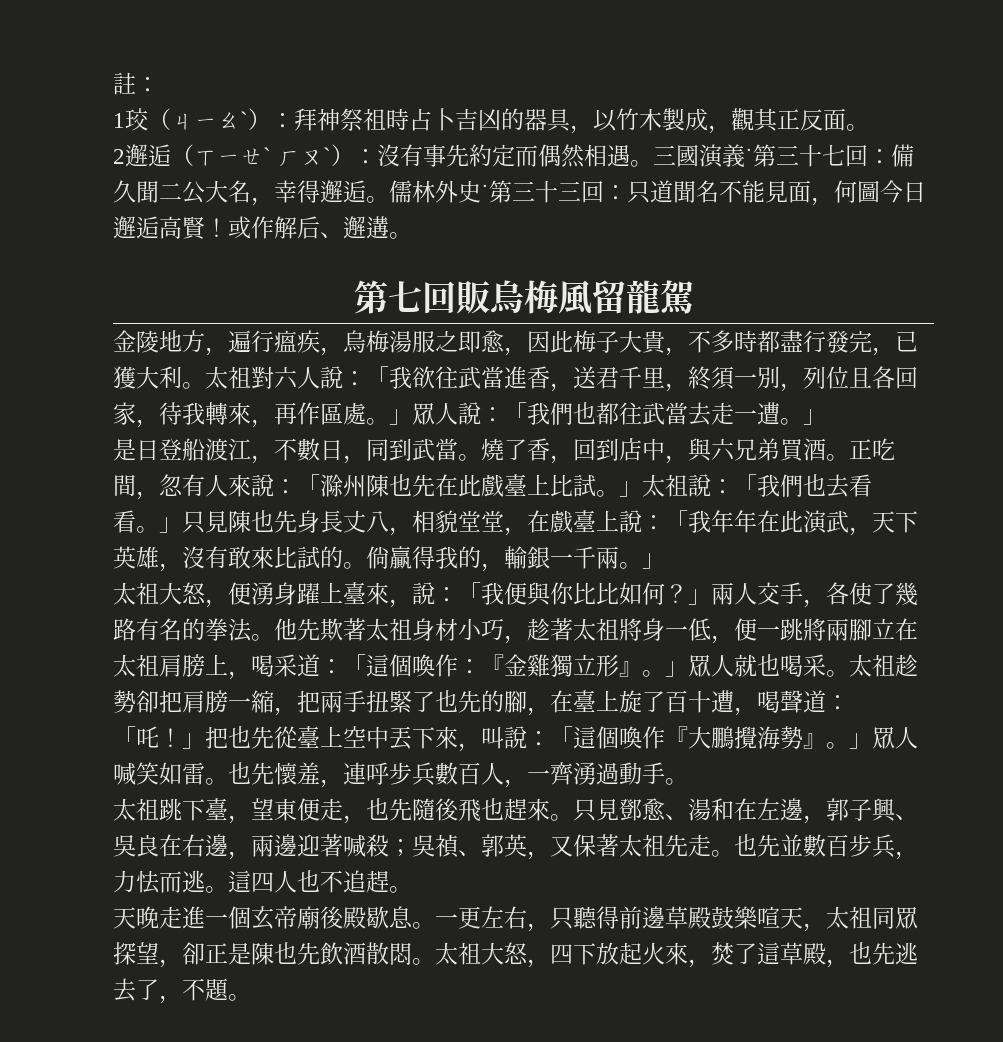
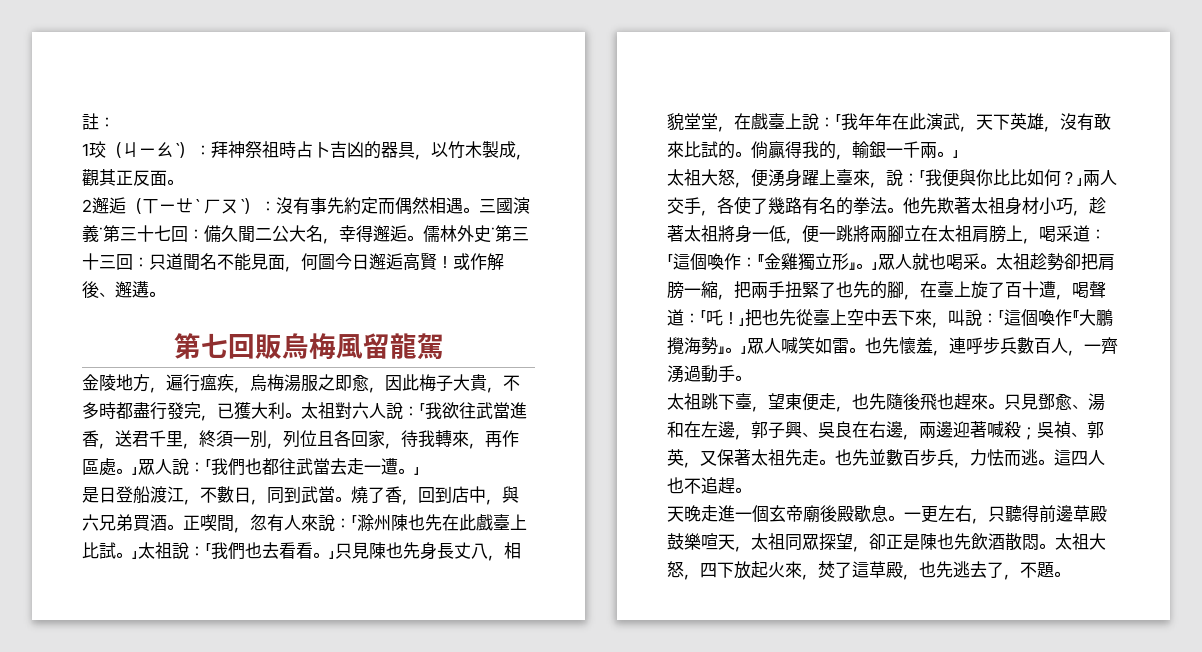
[297,216,320,239] 后 -> [82,281,99,298] 後
[872,438,895,460] 吃 -> [200,514,217,531] 喫

